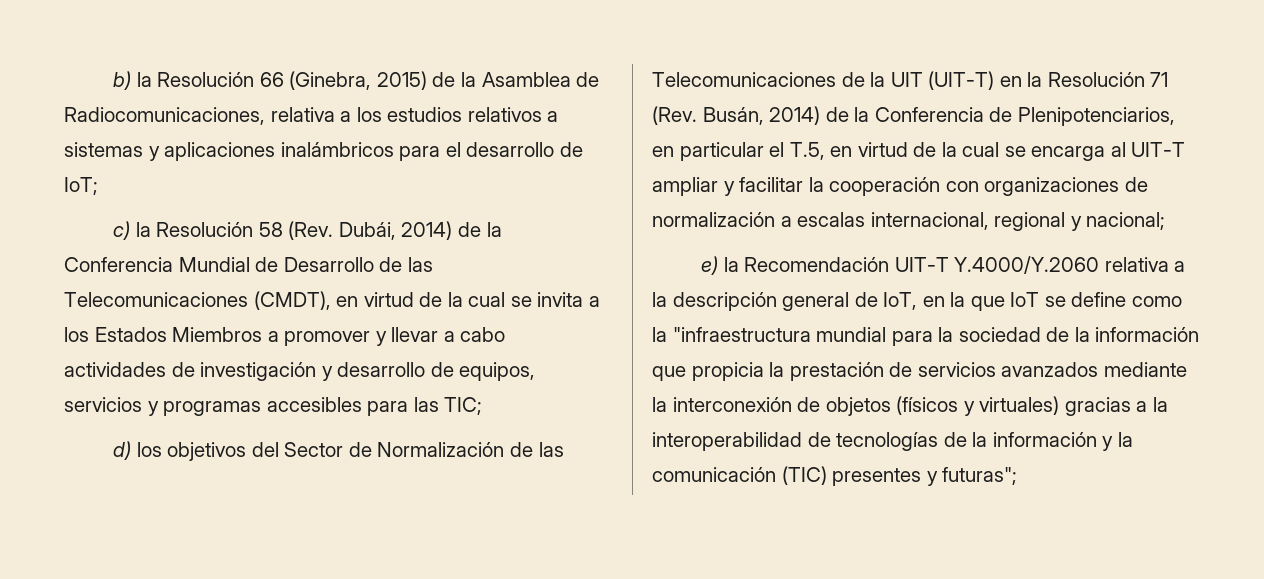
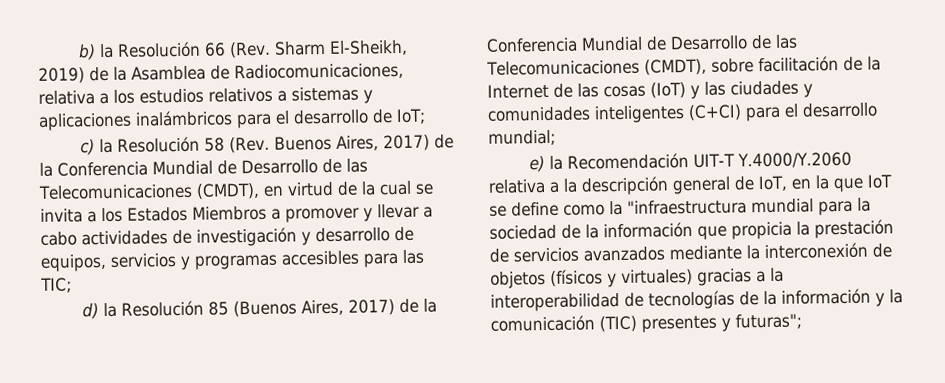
[289,71,427,90] (Ginebra, 2015) -> [229,39,409,59] [38,67,85,84] (Rev. Sharm El-Sheikh, 2019)
[338,221,453,240] Dubái, 2014) -> [274,134,431,152] Buenos Aires, 2017)
[136,442,564,461] [652,71,1169,90] [652,106,1175,126] [652,142,1186,161] [652,177,1148,196] [652,212,1166,231] los objetivos del Sector de Normalización de las Telecomunicaciones de la UIT (UIT-T) en la Resolución 71 (Rev. Busán, 2014) de la Conferencia de Plenipotenciarios, en particular el T.5, en virtud de la cual se encarga al UIT-T ampliar y facilitar la cooperación con organizaciones de normalización a escalas internacional, regional y nacional; -> [103,298,438,318] [486,34,798,53] [486,56,881,76] [487,80,813,100] [487,102,878,124] [488,129,556,146] la Resolución 85 (Buenos Aires, 2017) de la Conferencia Mundial de Desarrollo de las Telecomunicaciones (CMDT), sobre facilitación de la Internet de las cosas (IoT) y las ciudades y comunidades inteligentes (C+CI) para el desarrollo mundial;

